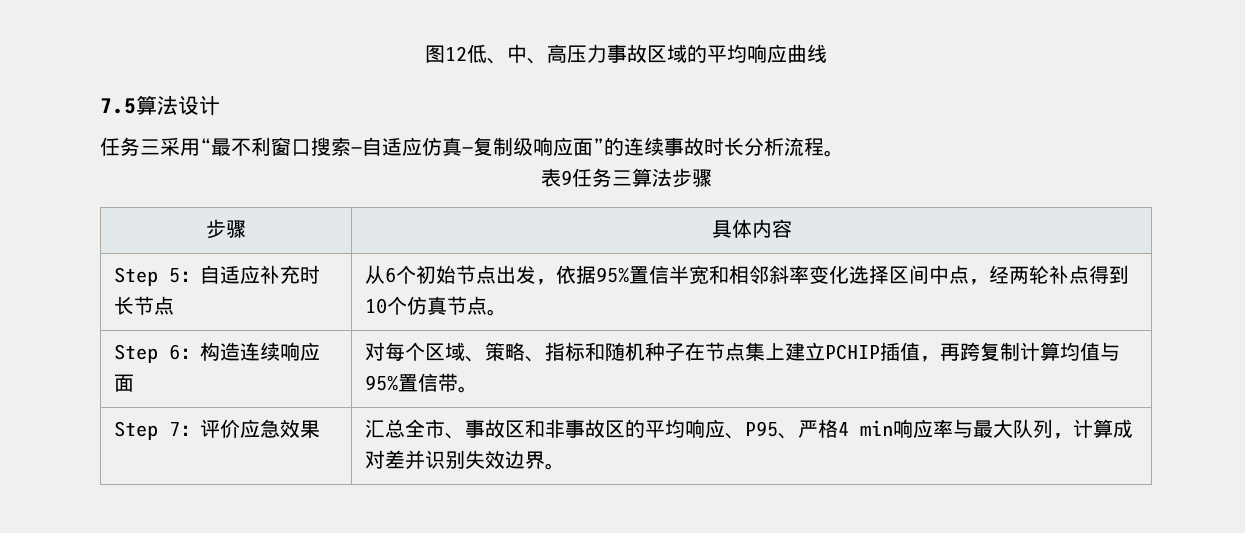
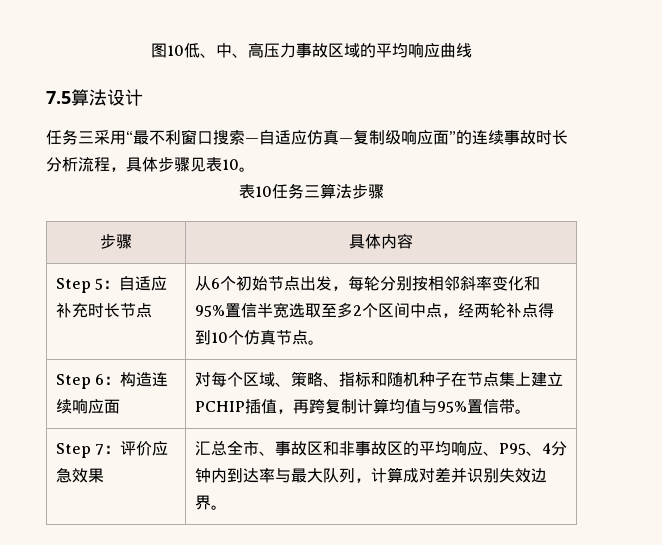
[445,46,467,61] 12 -> [167,45,184,56] 10
(824, 146) none -> [110,157,239,172] ，具体步骤见表10
[560,170,572,185] 9 -> [255,186,272,197] 10
[555,265,889,284] 依据95%置信半宽和相邻斜率变化选择 -> [347,276,540,291] [194,302,378,318] 每轮分别按相邻斜率变化和95%置信半宽选取至多2个
[797,419,933,438] 严格4 min响应 -> [541,441,567,456] [194,468,259,483] 4分钟内到达

